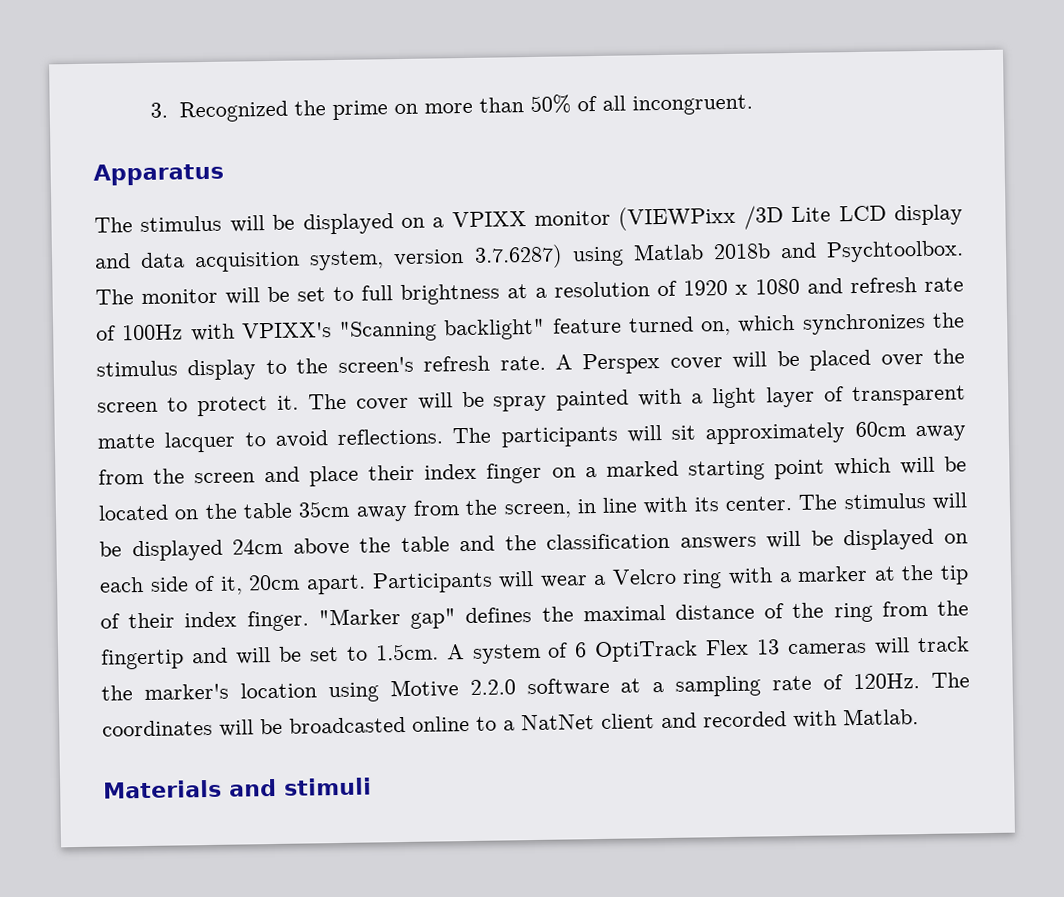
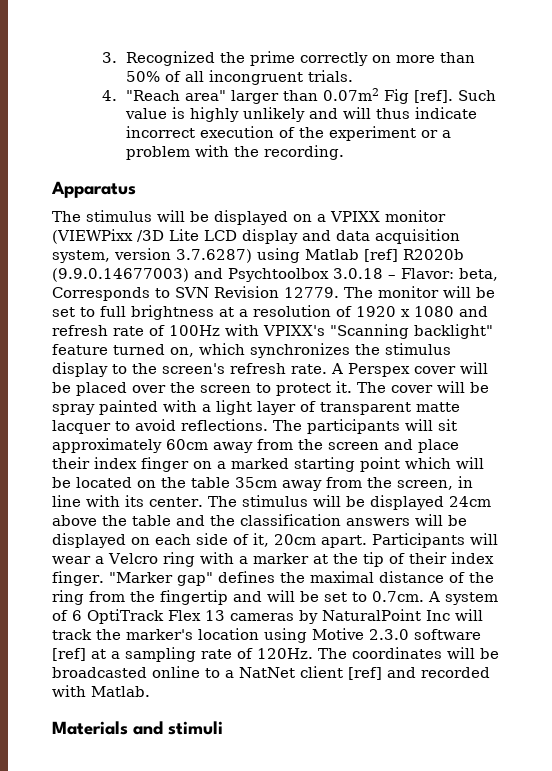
(389, 110) none -> [300,52,369,66] correctly
[632,94,754,116] incongruent. -> [209,70,354,85] [101,88,497,104] [125,107,478,122] [126,126,452,141] [126,145,345,160] incongruent trials. // 4. "Reach area" larger than 0.07m2 Fig [ref]. Such value is highly unlikely and will thus indicate incorrect execution of the experiment or a problem with the recording.
[712,240,965,263] 2018b and Psychtoolbox. -> [364,249,464,262] [52,268,498,282] [52,286,339,301] [ref] R2020b (9.9.0.14677003) and Psychtoolbox 3.0.18 – Flavor: beta, Corresponds to SVN Revision 12779.
[374,643,439,661] 1.5cm. -> [372,591,424,602] 0.7cm.
(868, 648) none -> [299,609,450,624] by NaturalPoint Inc
[469,677,610,697] 2.2.0 software -> [369,629,481,640] [52,648,86,661] 2.3.0 software [ref]
(655, 721) none -> [348,667,382,680] [ref]

